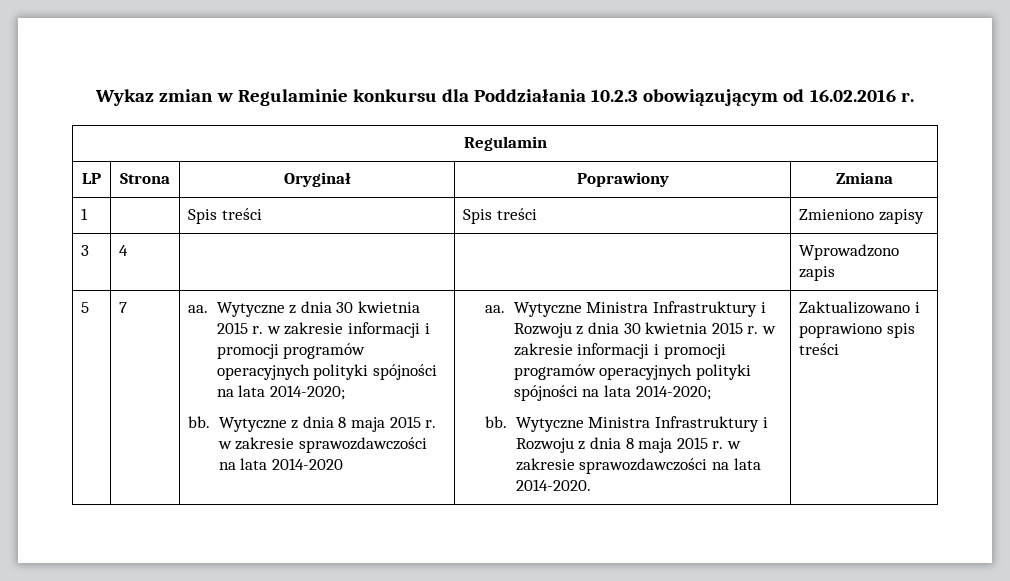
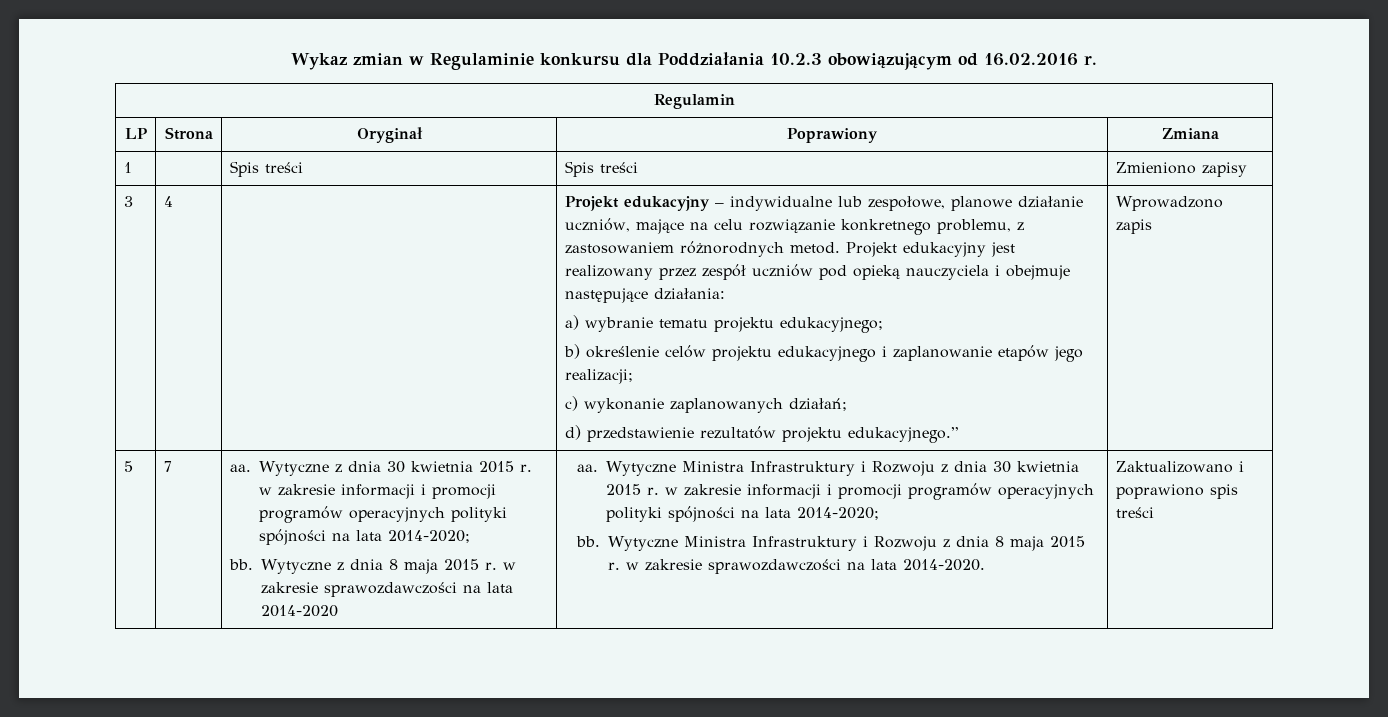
(129, 250) none -> [564,196,1083,211] [564,218,1024,235] [564,241,1015,257] [564,264,1070,280] [564,288,725,303] [564,315,883,333] [563,344,1083,362] [564,369,633,384] [564,396,847,413] [564,425,958,443] Projekt edukacyjny – indywidualne lub zespołowe, planowe działanie uczniów, mające na celu rozwiązanie konkretnego problemu, z zastosowaniem różnorodnych metod. Projekt edukacyjny jest realizowany przez zespół uczniów pod opieką nauczyciela i obejmuje następujące działania: // a) wybranie tematu projektu edukacyjnego; // b) określenie celów projektu edukacyjnego i zaplanowanie etapów jego realizacji; // c) wykonanie zaplanowanych działań; // d) przedstawienie rezultatów projektu edukacyjnego.”

